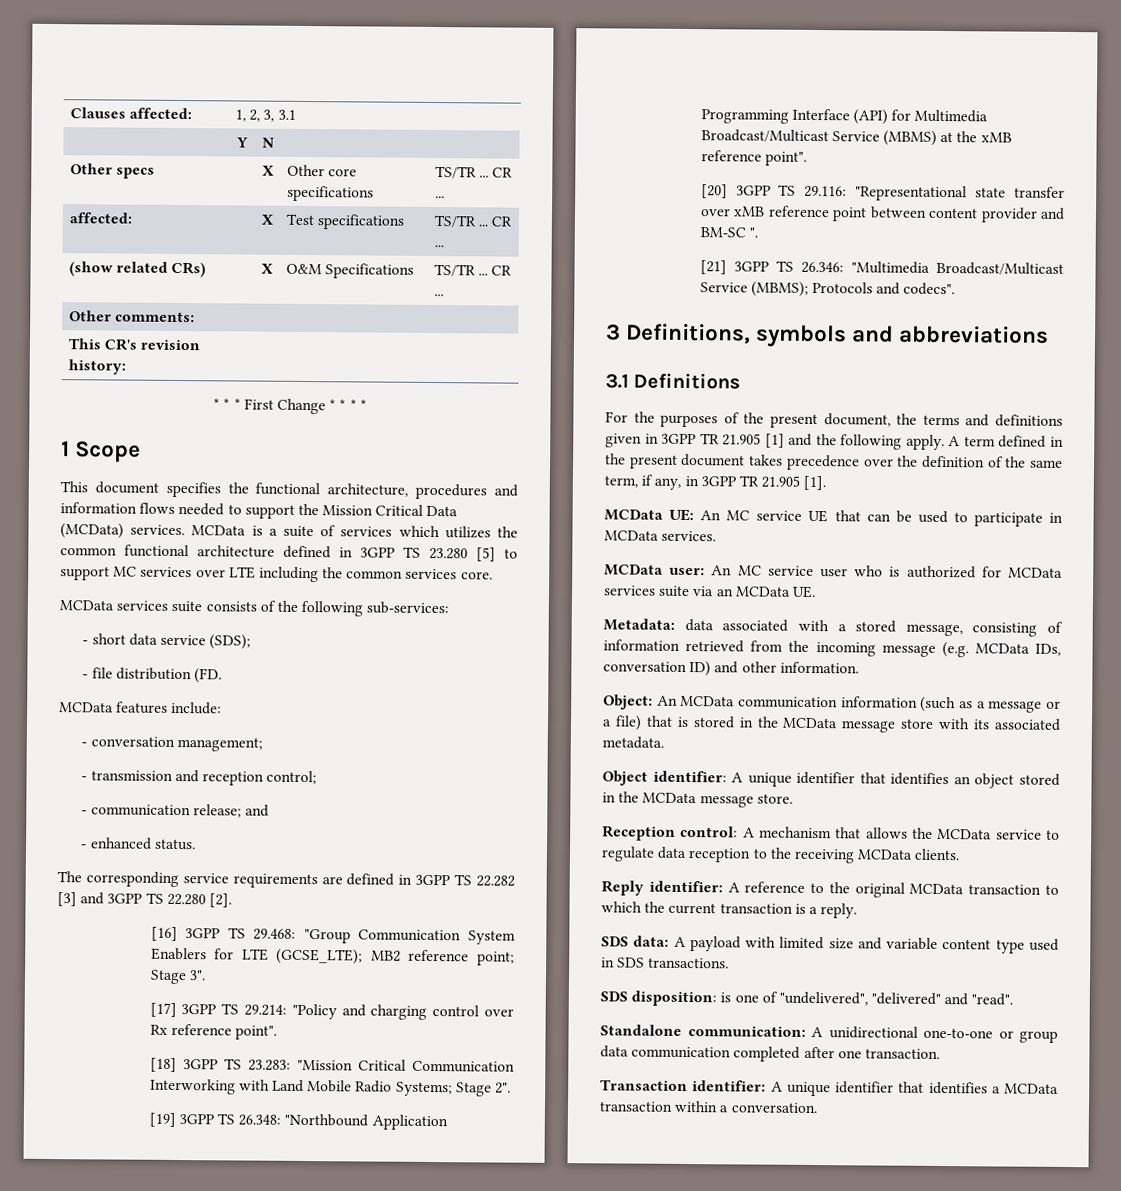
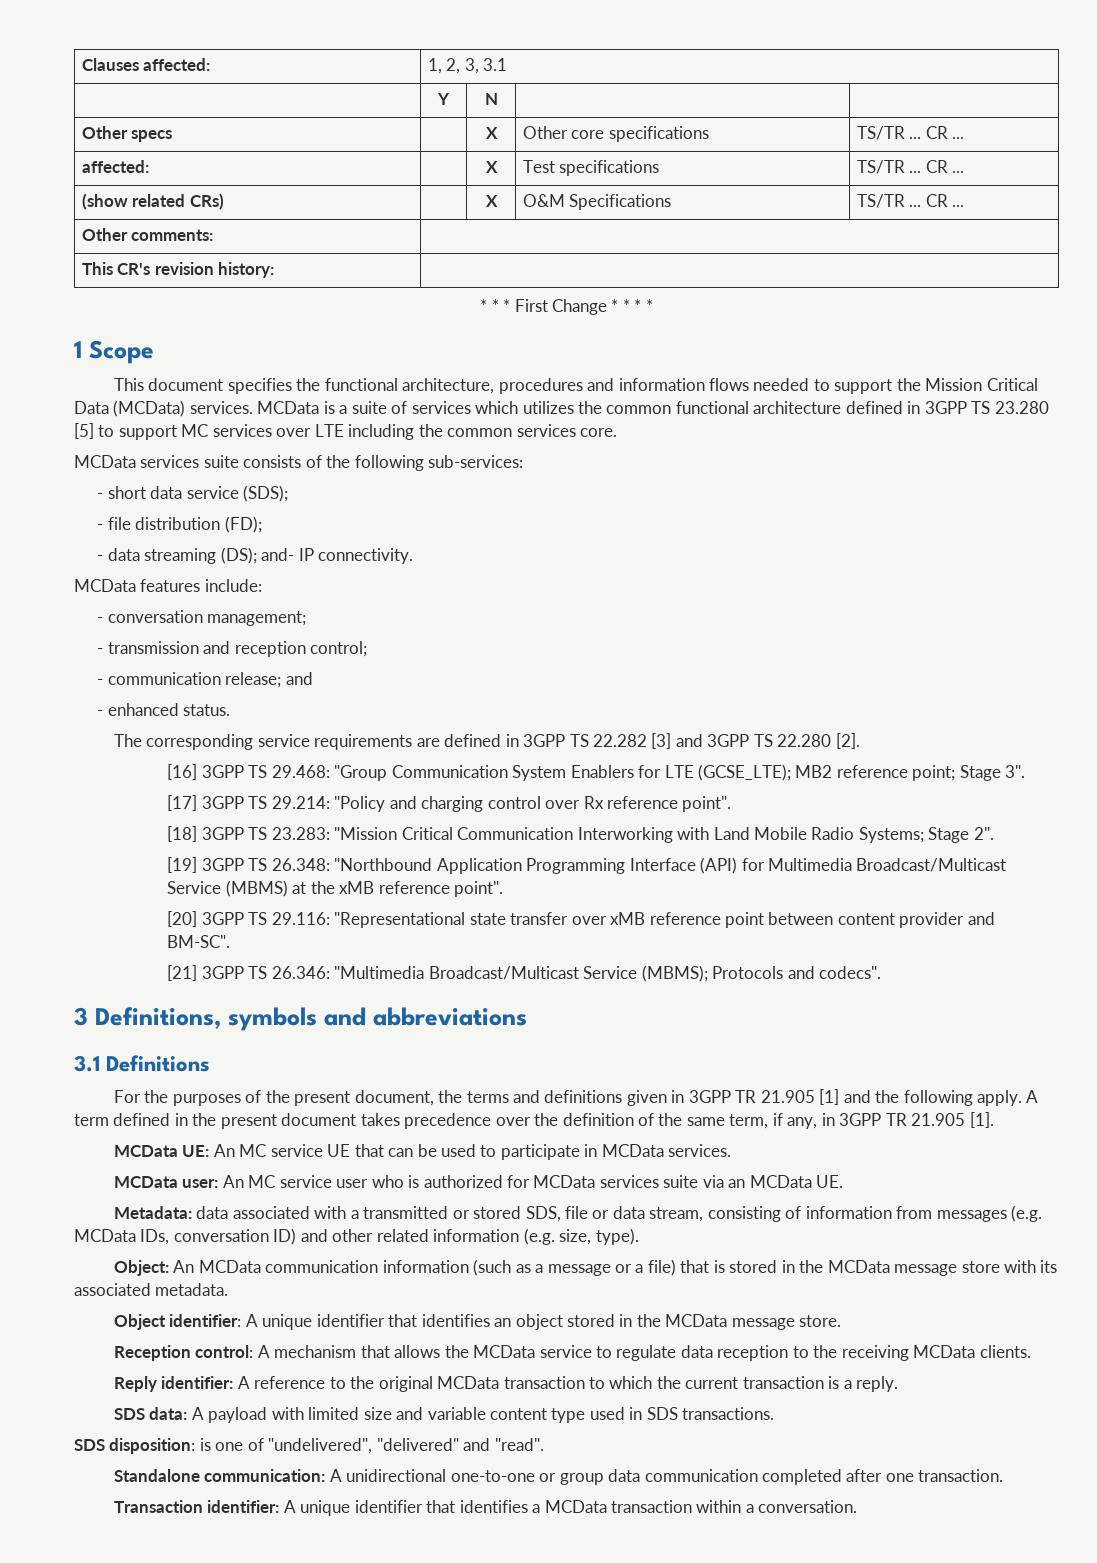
[193,668,222,684] (FD. -> [224,516,262,533] [97,547,414,564] (FD); // - data streaming (DS); and- IP connectivity.
[699,227,758,238] BM-SC ". -> [167,935,231,948] BM-SC".
[855,620,1063,637] [603,639,936,657] stored message, consisting of information retrieved from the incoming message -> [363,1206,1007,1222] transmitted or stored SDS, file or data stream, consisting of information from messages
[779,661,859,674] information. -> [376,1228,639,1245] related information (e.g. size, type).

